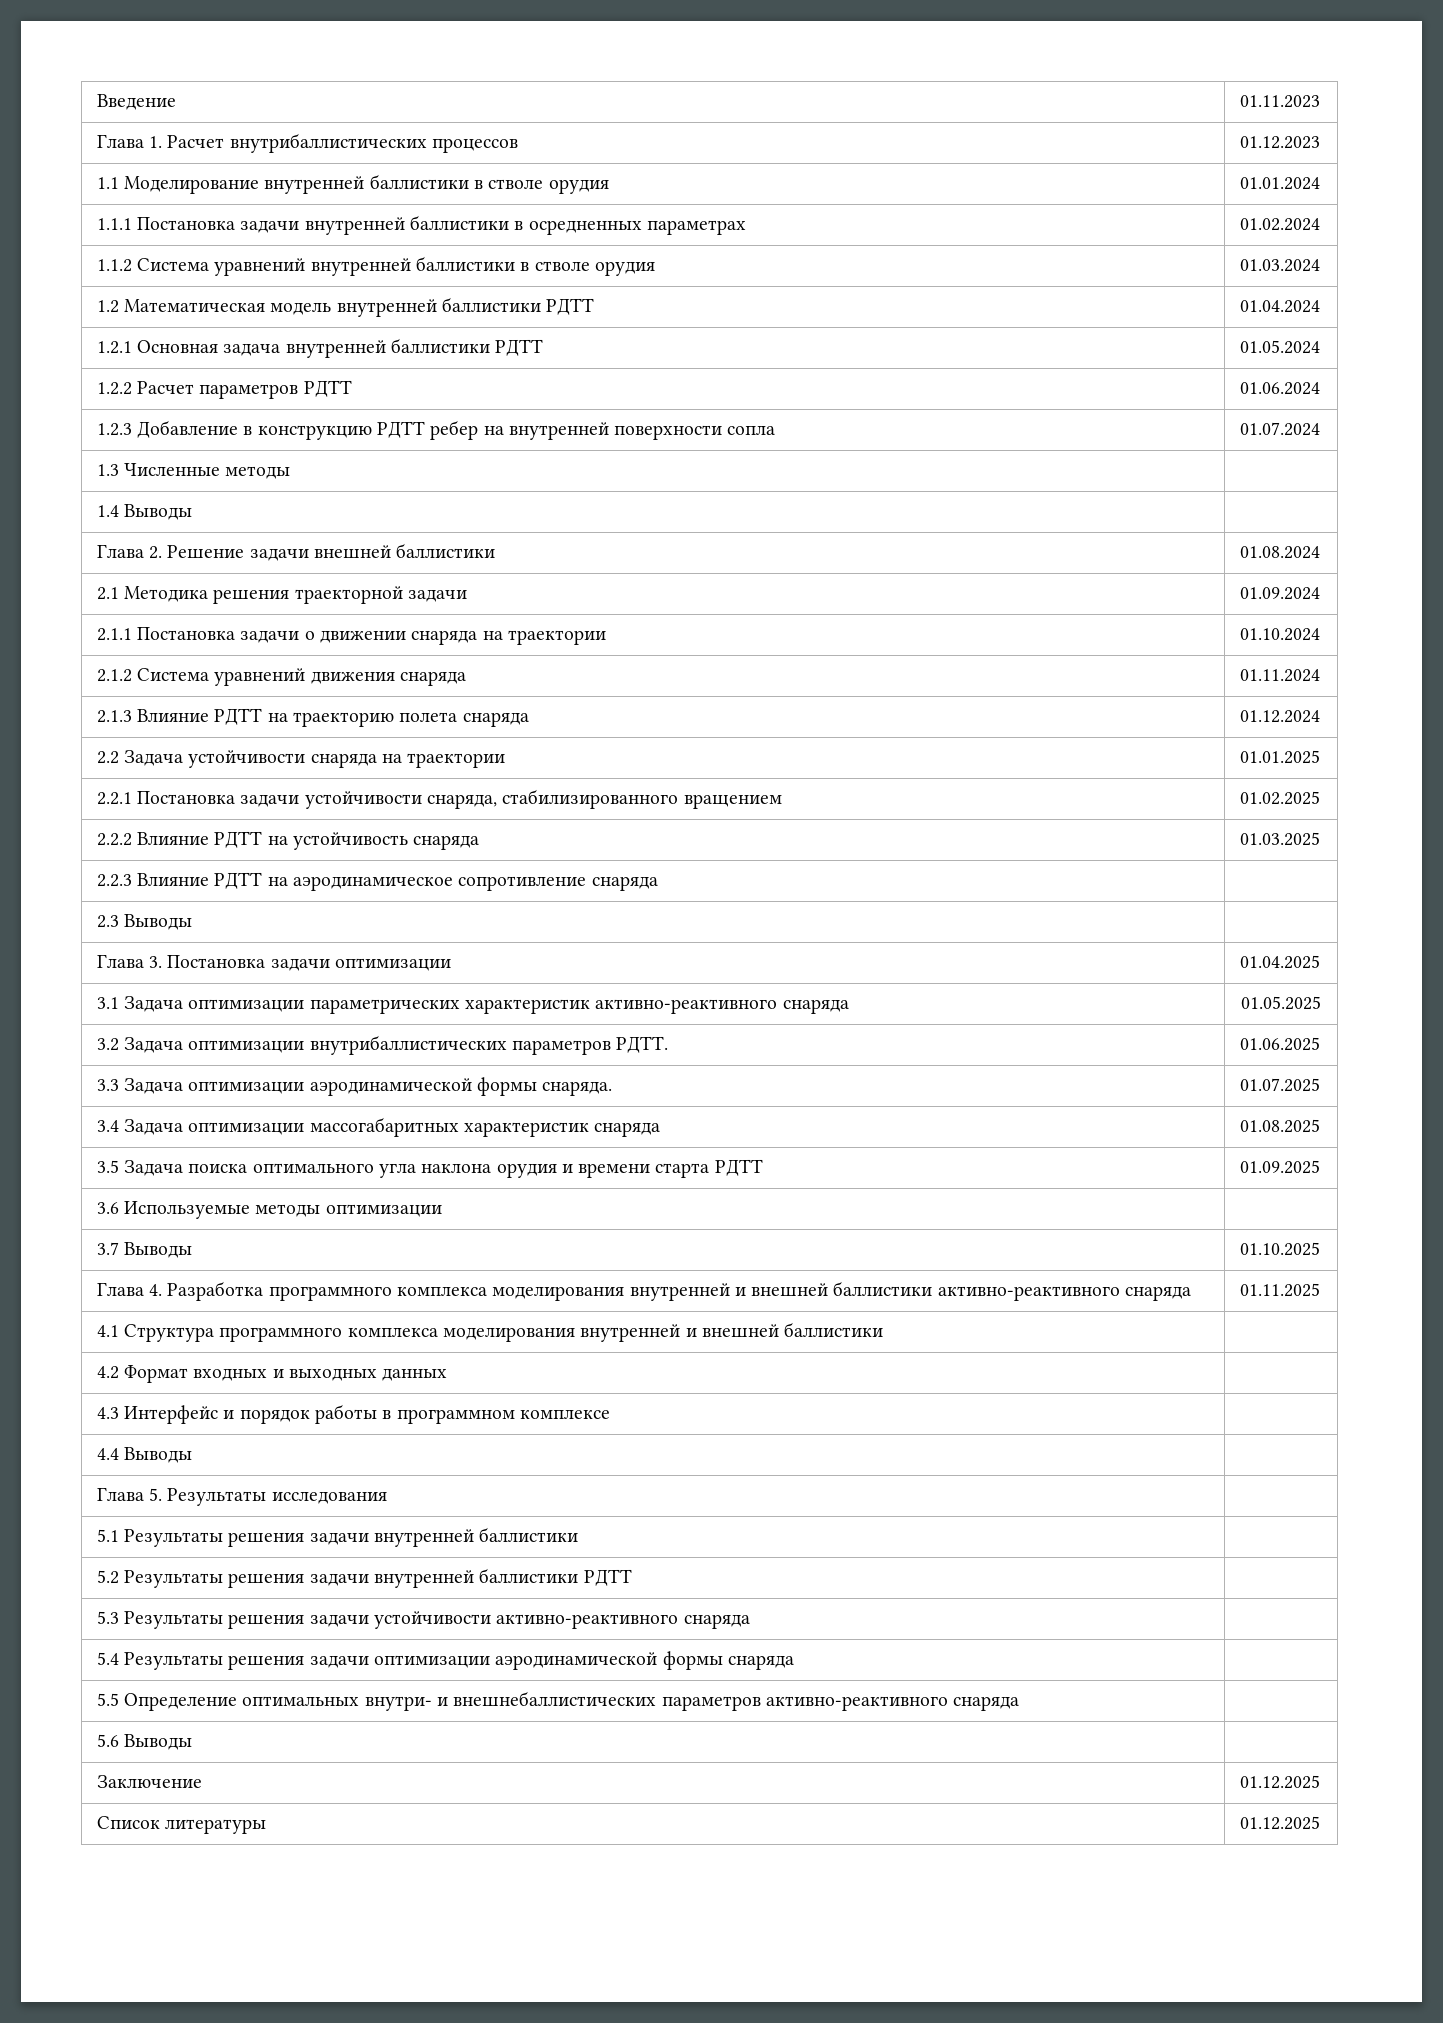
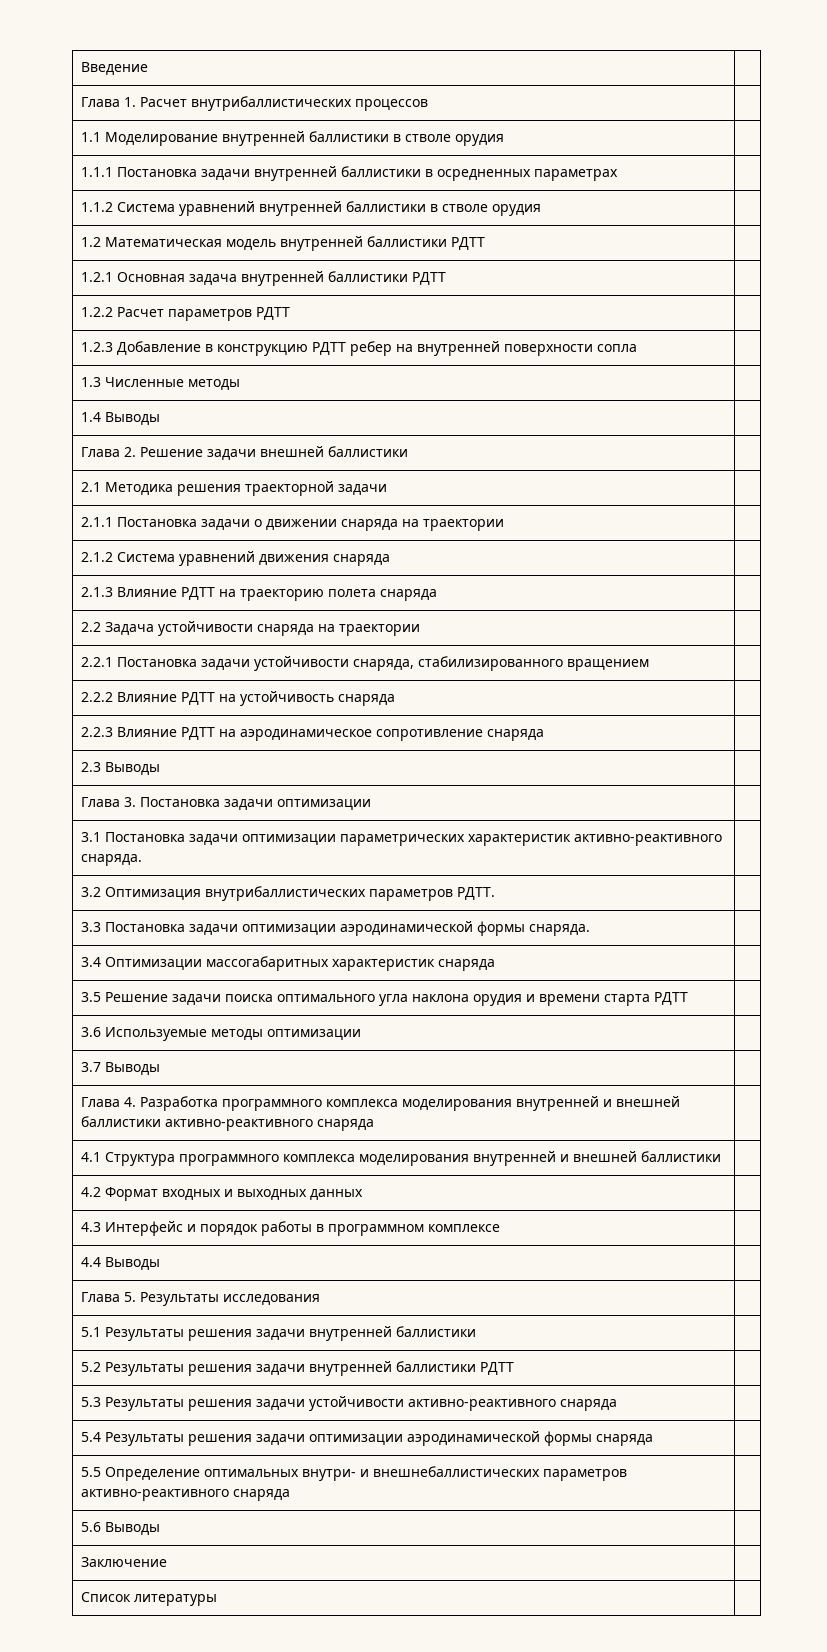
[1239,95,1320,108] 01.11.2023 -> (149, 68) none
[1239,136,1320,149] 01.12.2023 -> (429, 105) none
[1239,177,1320,190] 01.01.2024 -> (505, 140) none
[1239,218,1320,231] 01.02.2024 -> (619, 175) none
[1239,259,1320,272] 01.03.2024 -> (542, 210) none
[1239,300,1320,313] 01.04.2024 -> (486, 243) none
[1239,340,1320,354] 01.05.2024 -> (447, 278) none
[1239,382,1320,395] 01.06.2024 -> (291, 313) none
[1239,422,1320,436] 01.07.2024 -> (638, 348) none
[1239,546,1320,559] 01.08.2024 -> (409, 451) none
[1239,587,1320,600] 01.09.2024 -> (388, 489) none
[1239,628,1320,641] 01.10.2024 -> (505, 525) none
[1239,669,1320,682] 01.11.2024 -> (391, 560) none
[1239,710,1320,723] 01.12.2024 -> (438, 595) none
[1239,750,1320,764] 01.01.2025 -> (421, 630) none
[1239,791,1320,805] 01.02.2025 -> (650, 665) none
[1239,832,1320,846] 01.03.2025 -> (396, 700) none
[1239,955,1320,969] 01.04.2025 -> (372, 804) none
[124,996,184,1012] Задача -> [105,832,239,845] Постановка задачи
[782,999,849,1014] [1241,996,1321,1010] снаряда | 01.05.2025 -> [81,854,143,866] снаряда. |
[124,1037,305,1053] Задача оптимизации -> [105,887,202,900] Оптимизация
[1239,1037,1320,1051] 01.06.2025 -> (496, 893) none
[124,1078,184,1094] Задача -> [105,922,239,935] Постановка задачи
[1239,1078,1320,1092] 01.07.2025 -> (591, 930) none
[124,1119,305,1135] Задача оптимизации -> [105,957,203,970] Оптимизации
[1239,1119,1320,1133] 01.08.2025 -> (496, 965) none
[124,1160,184,1176] Задача -> [105,992,222,1005] Решение задачи
[1239,1160,1320,1174] 01.09.2025 -> (689, 998) none
[1239,1242,1320,1256] 01.10.2025 -> (161, 1068) none
[1239,1283,1320,1297] 01.11.2025 -> (375, 1125) none
[1239,1775,1320,1789] 01.12.2025 -> (168, 1562) none
[1239,1816,1320,1830] 01.12.2025 -> (218, 1600) none

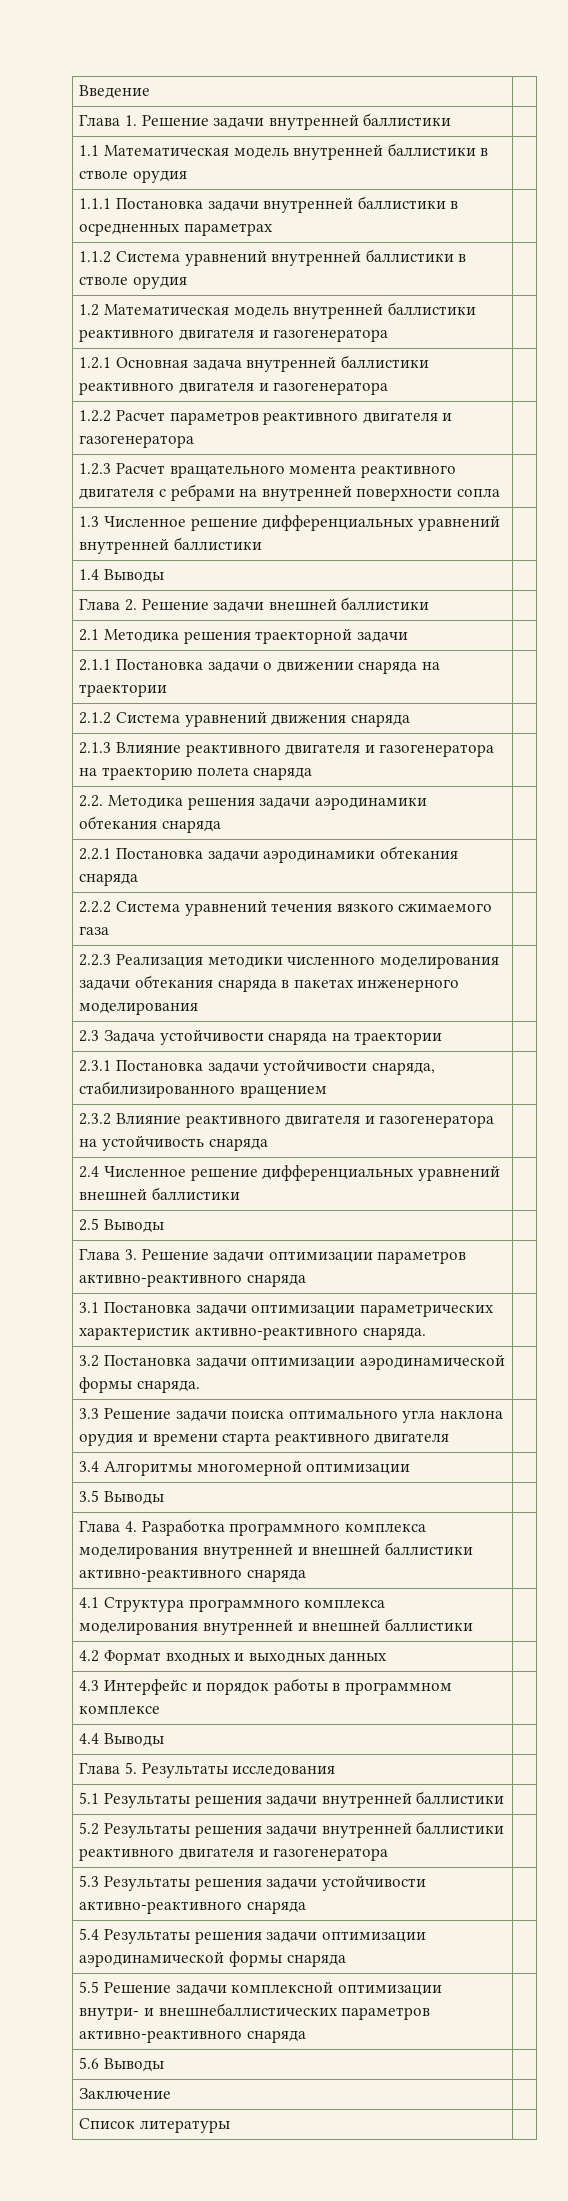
[140,96,429,111] Расчет внутрибаллистических процессов -> [141,113,452,130] Решение задачи внутренней баллистики
[105,132,219,146] Моделирование -> [104,145,289,159] Математическая модель
[451,237,486,250] РДТТ -> [79,329,389,342] реактивного двигателя и газогенератора
[412,272,447,285] РДТТ -> [79,382,389,395] реактивного двигателя и газогенератора
[256,307,291,320] [81,341,393,356] РДТТ | // 1.2.3 Добавление в конструкцию РДТТ ребер -> [263,412,453,425] [79,435,195,448] [79,463,456,478] [79,484,235,501] реактивного двигателя и газогенератора | // 1.2.3 Расчет вращательного момента реактивного двигателя с ребрами
[105,377,241,390] Численные методы -> [104,515,500,531] [79,537,263,554] Численное решение дифференциальных уравнений внутренней баллистики
[181,587,216,600] РДТТ -> [185,744,495,757] реактивного двигателя и газогенератора
[81,622,102,632] 2.2 -> [79,795,427,810] [79,816,222,833] [79,846,458,863] [79,873,139,886] [79,900,493,916] [79,926,110,935] [79,954,499,969] [79,975,460,992] [79,1002,199,1015] [79,1030,100,1042] 2.2. Методика решения задачи аэродинамики обтекания снаряда | // 2.2.1 Постановка задачи аэродинамики обтекания снаряда | // 2.2.2 Система уравнений течения вязкого сжимаемого газа | // 2.2.3 Реализация методики численного моделирования задачи обтекания снаряда в пакетах инженерного моделирования | // 2.3
[81,657,114,667] 2.2.1 -> [79,1060,112,1072] 2.3.1
[81,691,396,706] [81,727,545,741] [81,762,102,772] 2.2.2 Влияние РДТТ на устойчивость снаряда | // 2.2.3 Влияние РДТТ на аэродинамическое сопротивление снаряда | // 2.3 -> [79,1113,495,1128] [79,1135,268,1151] [79,1165,500,1181] [79,1187,241,1201] [79,1218,100,1231] 2.3.2 Влияние реактивного двигателя и газогенератора на устойчивость снаряда | // 2.4 Численное решение дифференциальных уравнений внешней баллистики | // 2.5
[140,797,372,810] Постановка задачи оптимизации -> [141,1249,467,1264] [79,1274,307,1287] Решение задачи оптимизации параметров активно-реактивного снаряда
[105,886,496,901] [81,922,102,932] Оптимизация внутрибаллистических параметров РДТТ. | // 3.3 -> (100, 1361) none
[81,956,496,971] [81,992,102,1002] 3.4 Оптимизации массогабаритных характеристик снаряда | // 3.5 -> [79,1408,100,1419] 3.3
[654,992,689,1005] [81,1027,362,1041] [81,1062,102,1072] РДТТ | // 3.6 Используемые методы оптимизации | // 3.7 -> [274,1433,450,1446] [79,1460,411,1476] [79,1490,100,1502] реактивного двигателя | // 3.4 Алгоритмы многомерной оптимизации | // 3.5
[480,1362,515,1375] РДТТ -> [79,1848,389,1861] реактивного двигателя и газогенератора
[105,1467,300,1481] Определение оптимальных -> [104,1981,442,1996] Решение задачи комплексной оптимизации

